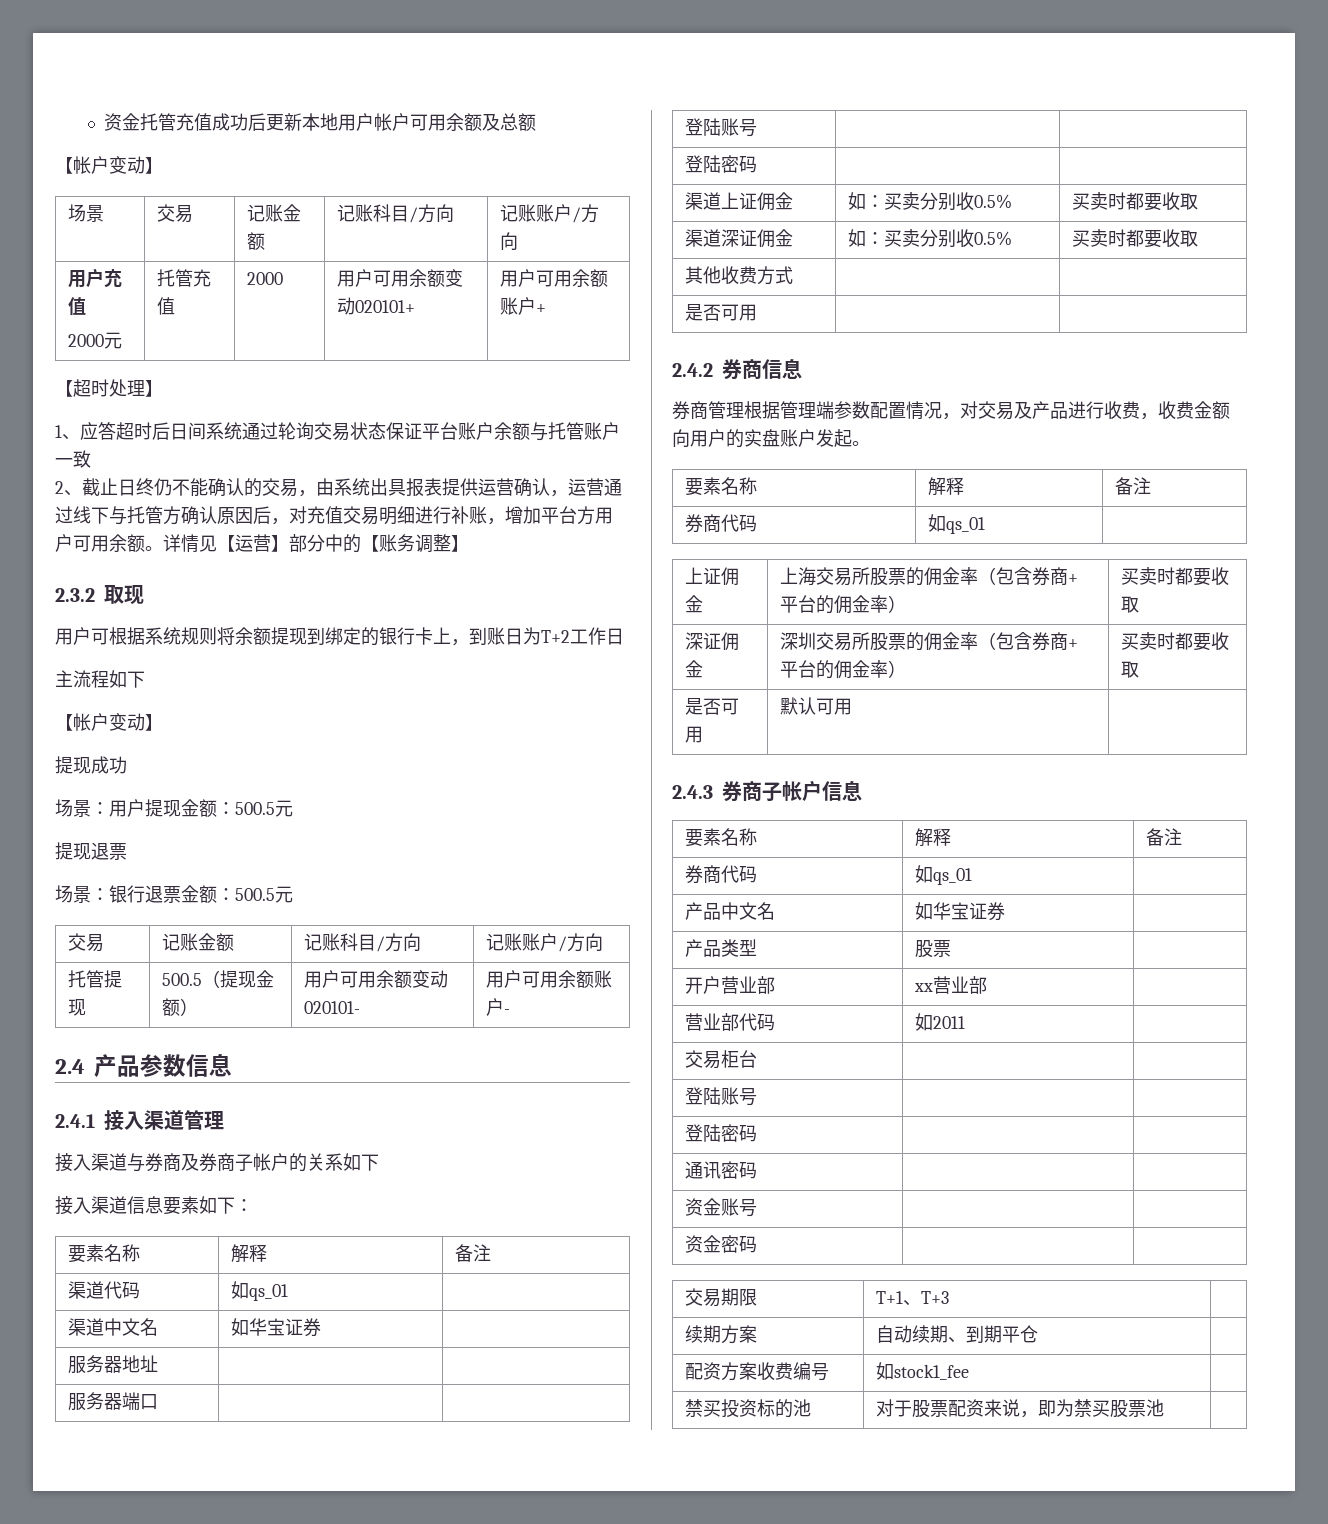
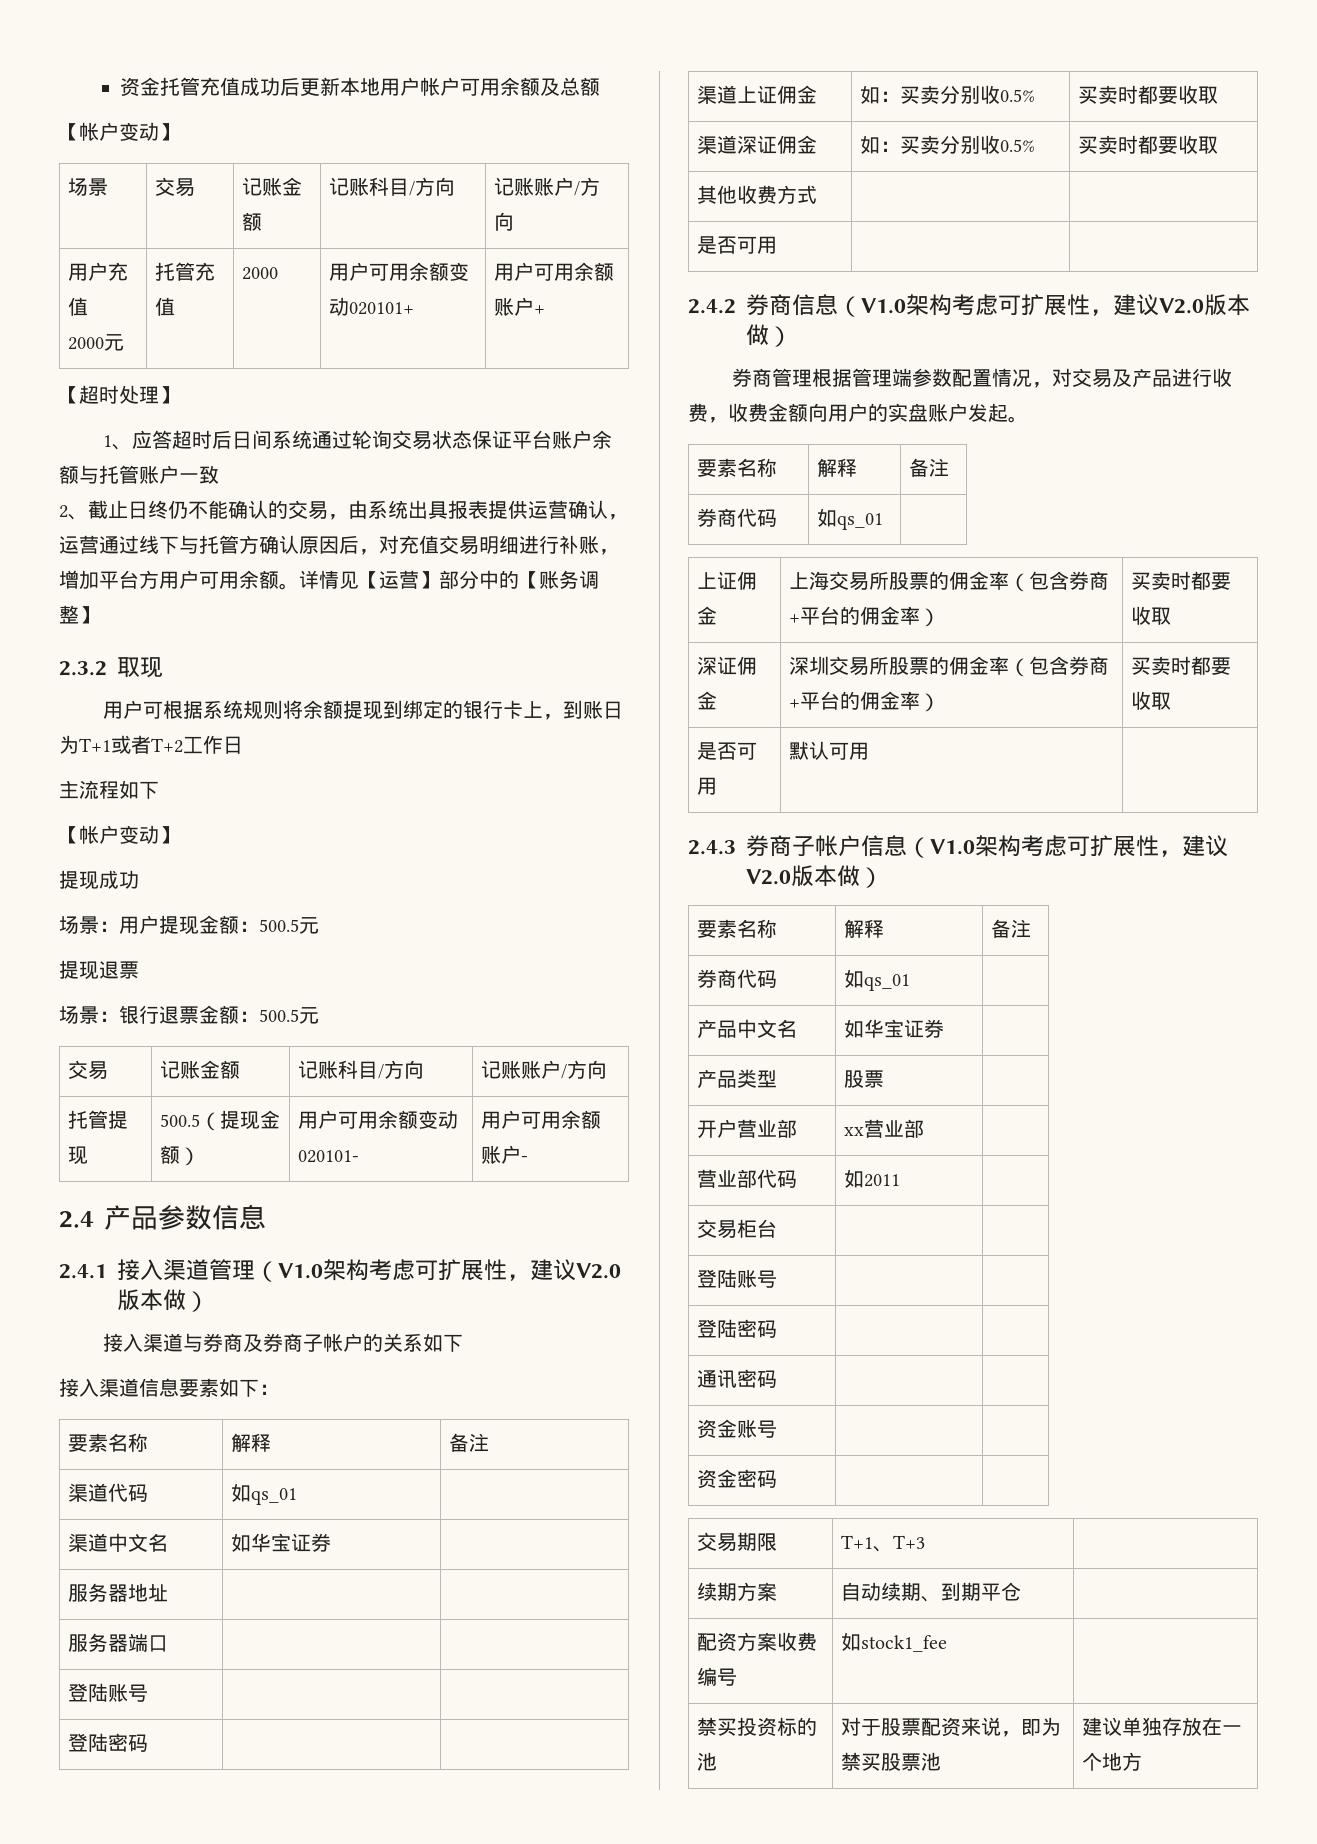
(541, 636) none -> [79,735,151,754] T+1或者
(224, 1120) none -> [255,1259,621,1282] [117,1289,209,1312] （V1.0架构考虑可扩展性，建议V2.0版本做）
(802, 368) none -> [838,294,1250,317] [746,324,792,347] （V1.0架构考虑可扩展性，建议V2.0版本做）
(862, 790) none -> [907,835,1228,858] [746,865,883,888] （V1.0架构考虑可扩展性，建议V2.0版本做）
(1165, 1408) none -> [1082,1717,1243,1736] [1082,1752,1143,1771] 建议单独存放在一个地方

